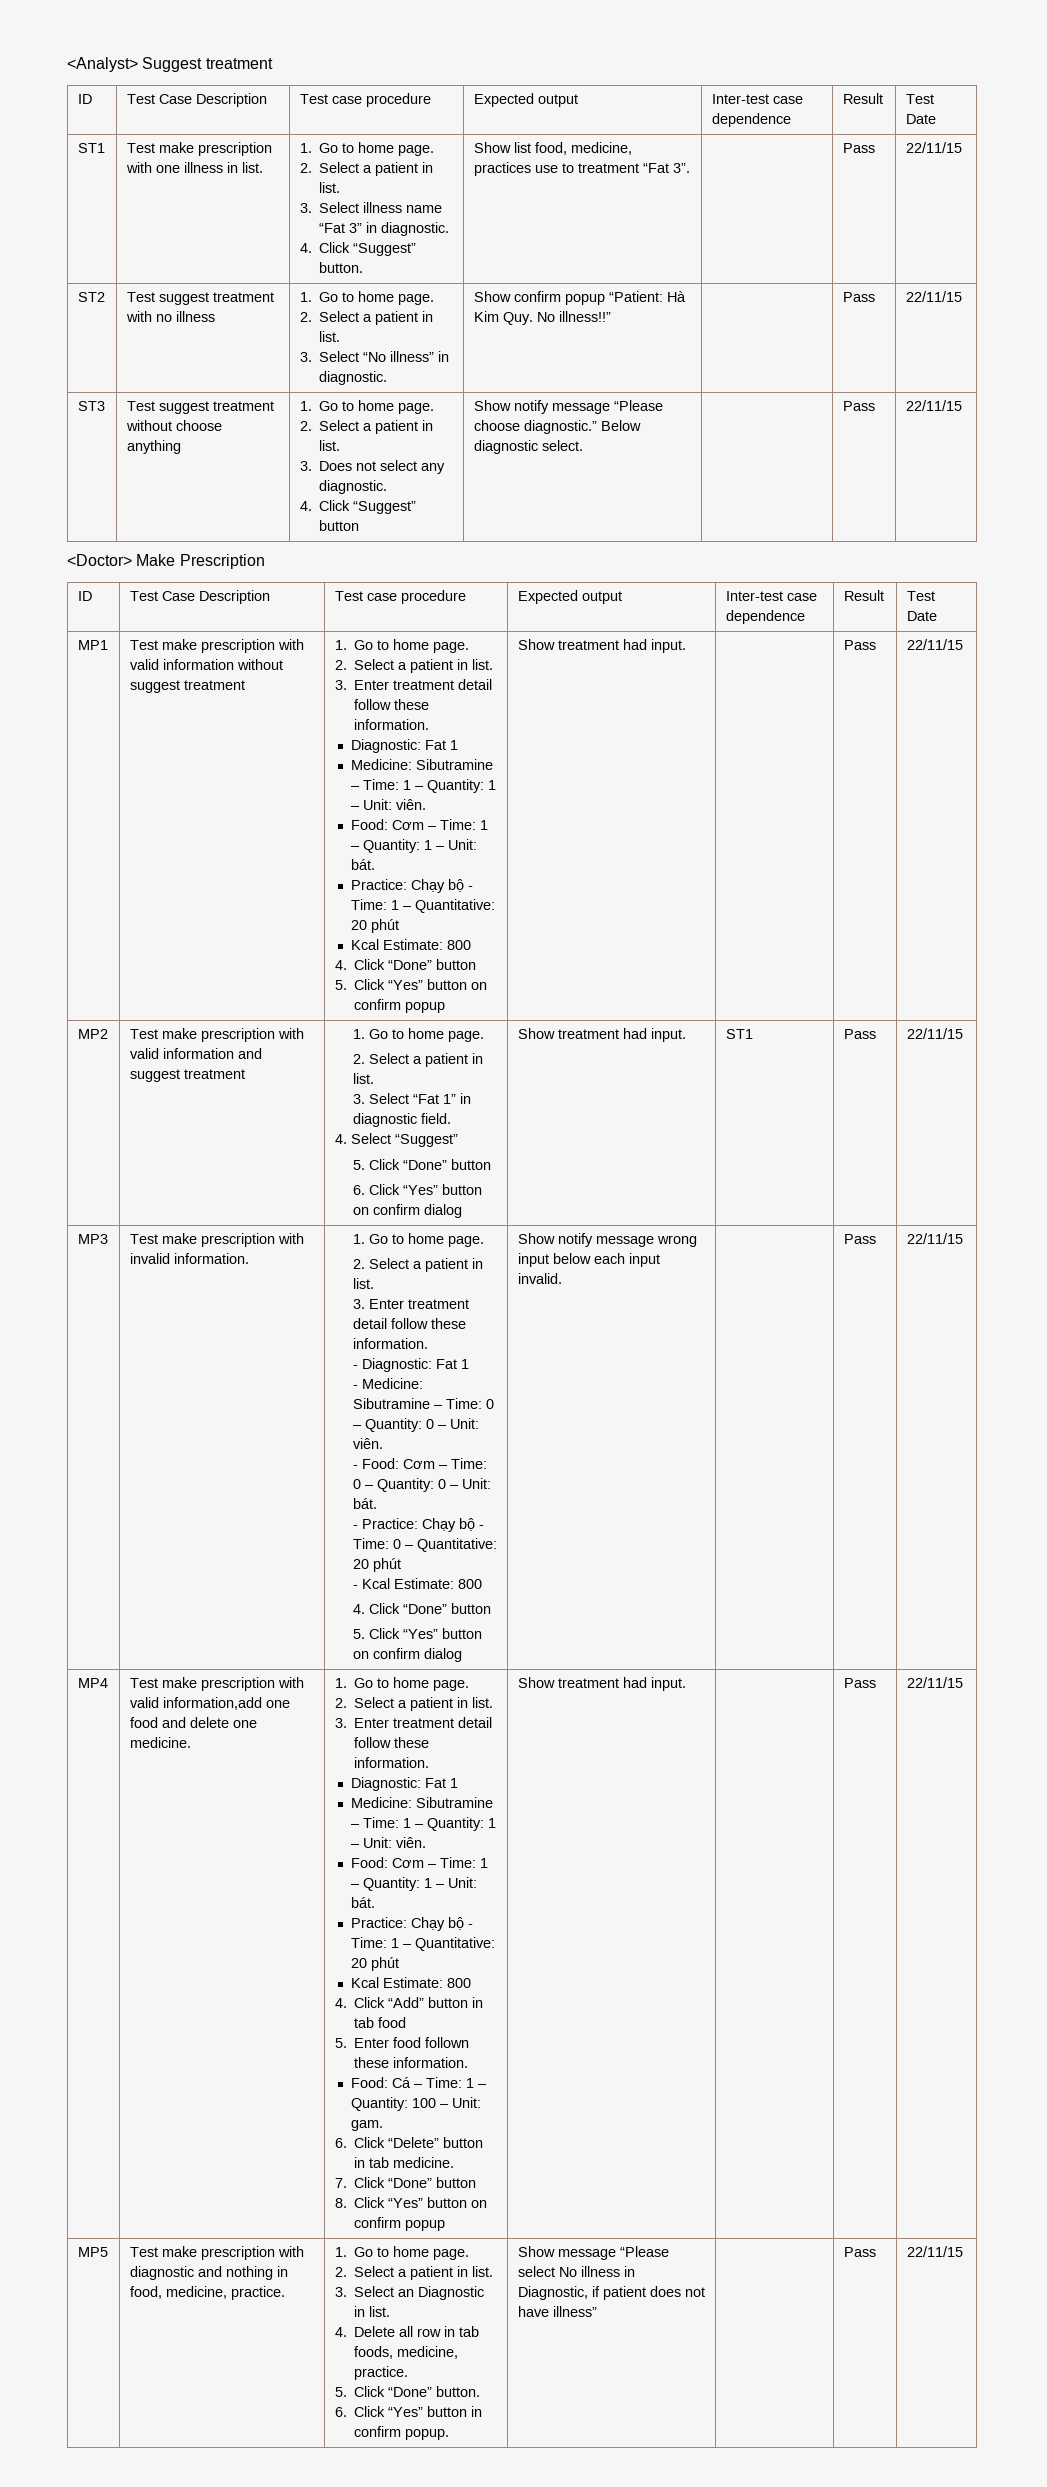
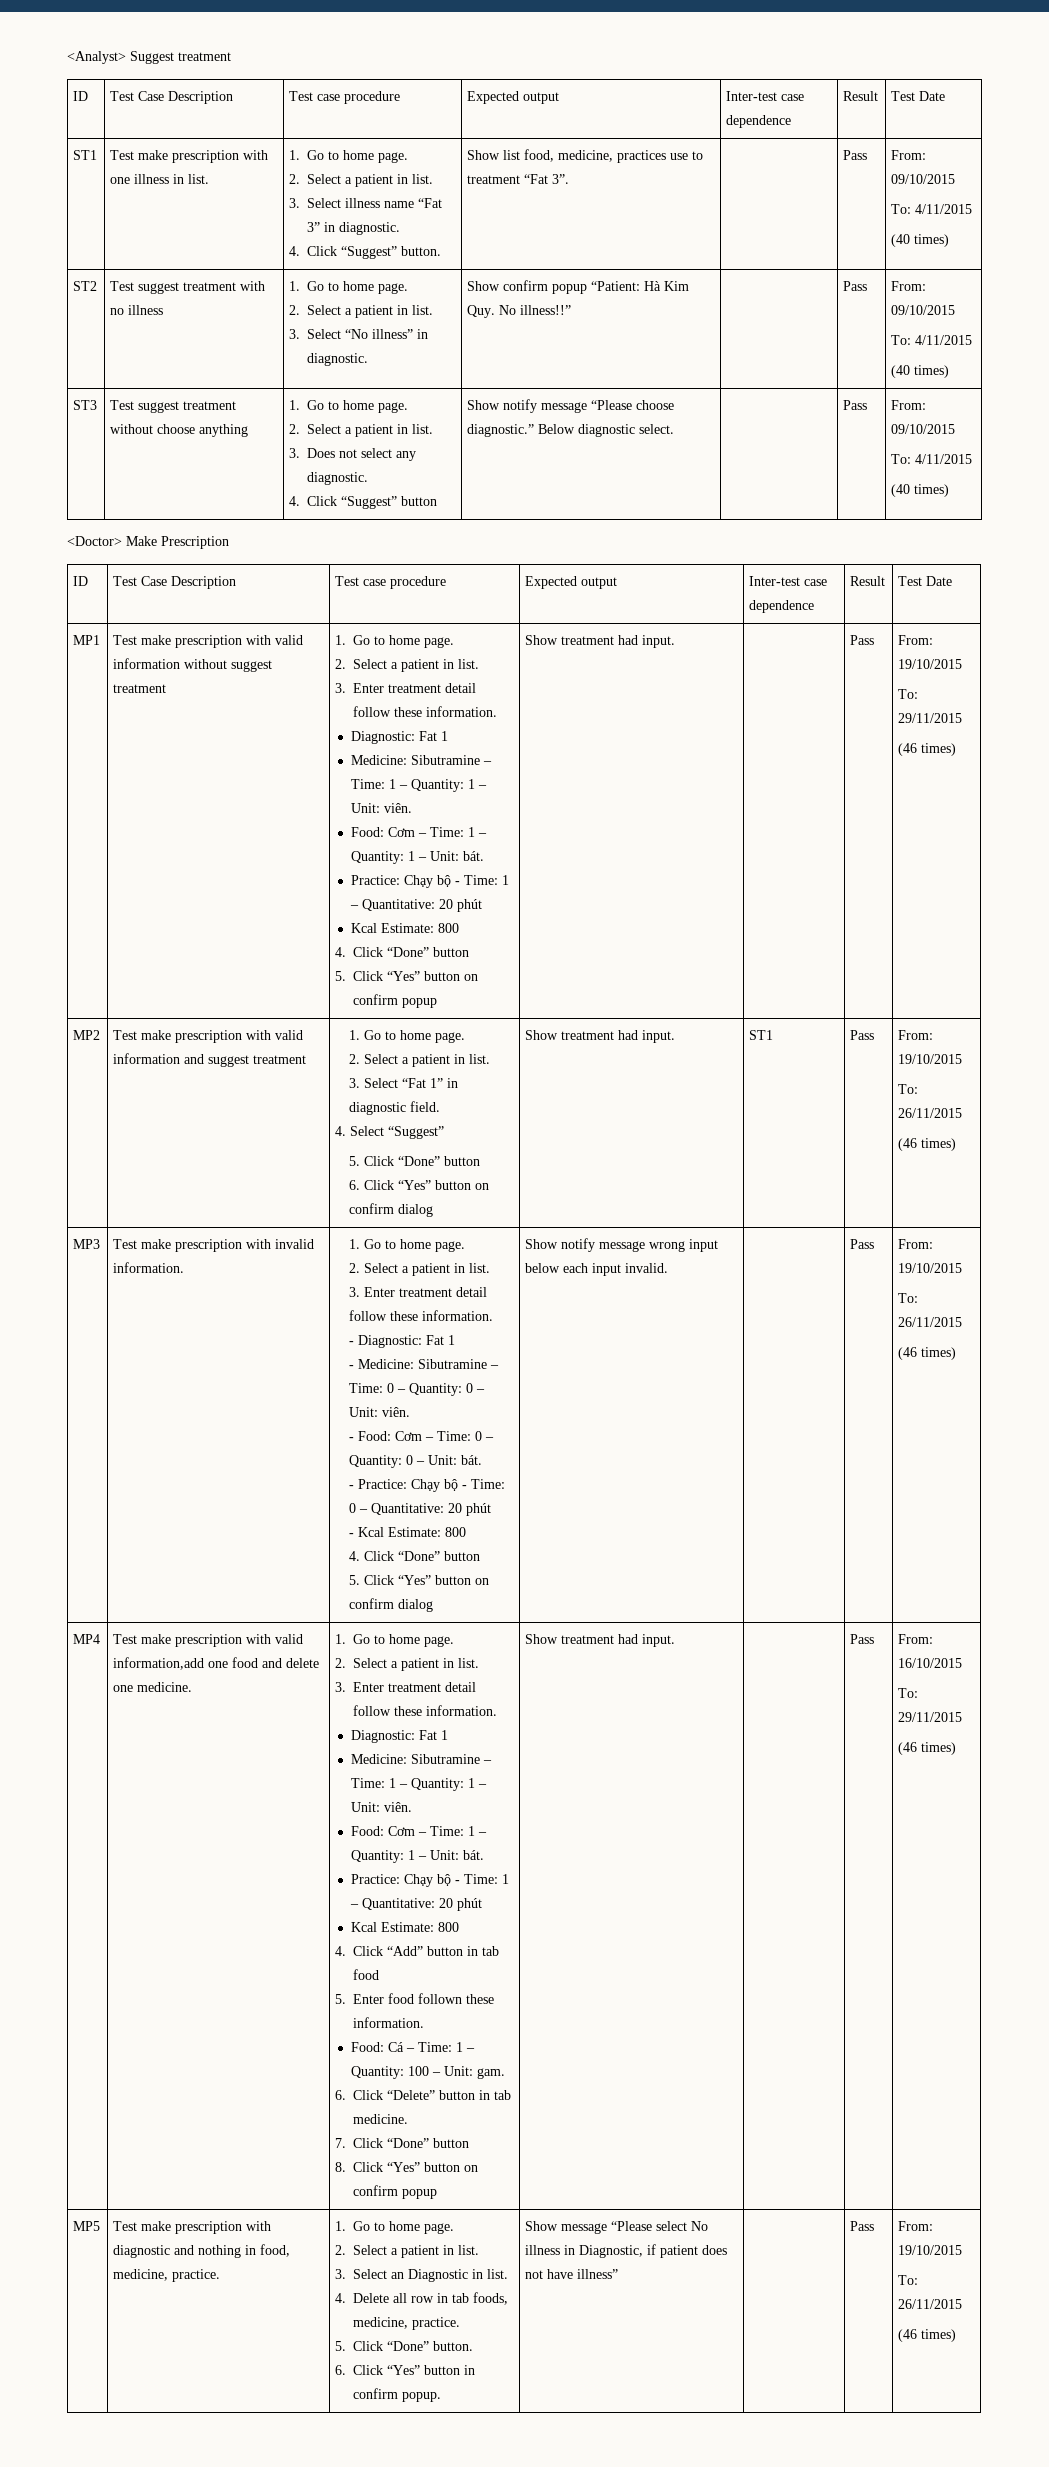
[905,142,962,153] 22/11/15 -> [891,150,927,160] [891,174,956,184] [891,204,973,214] [891,234,950,247] From: 09/10/2015 // To: 4/11/2015 // (40 times)
[905,291,962,302] 22/11/15 -> [891,281,927,291] [891,305,956,315] [891,335,973,345] [891,365,950,378] From: 09/10/2015 // To: 4/11/2015 // (40 times)
[905,400,962,411] 22/11/15 -> [891,400,927,410] [891,424,956,434] [891,454,973,464] [891,484,950,497] From: 09/10/2015 // To: 4/11/2015 // (40 times)
[906,639,963,650] 22/11/15 -> [898,635,934,645] [898,659,963,669] [898,689,919,699] [898,713,963,723] [898,743,957,756] From: 19/10/2015 // To: 29/11/2015 // (46 times)
[906,1028,963,1039] 22/11/15 -> [898,1030,934,1040] [898,1054,963,1064] [898,1084,919,1094] [898,1108,963,1118] [898,1138,957,1151] From: 19/10/2015 // To: 26/11/2015 // (46 times)
[906,1233,963,1244] 22/11/15 -> [898,1239,934,1249] [898,1263,963,1273] [898,1293,919,1303] [898,1317,963,1327] [898,1347,957,1360] From: 19/10/2015 // To: 26/11/2015 // (46 times)
[906,1677,963,1688] 22/11/15 -> [898,1634,934,1644] [898,1658,963,1668] [898,1688,919,1698] [898,1712,963,1722] [898,1742,957,1755] From: 16/10/2015 // To: 29/11/2015 // (46 times)
[906,2246,963,2257] 22/11/15 -> [898,2221,934,2231] [898,2245,963,2255] [898,2275,919,2285] [898,2299,963,2309] [898,2329,957,2342] From: 19/10/2015 // To: 26/11/2015 // (46 times)

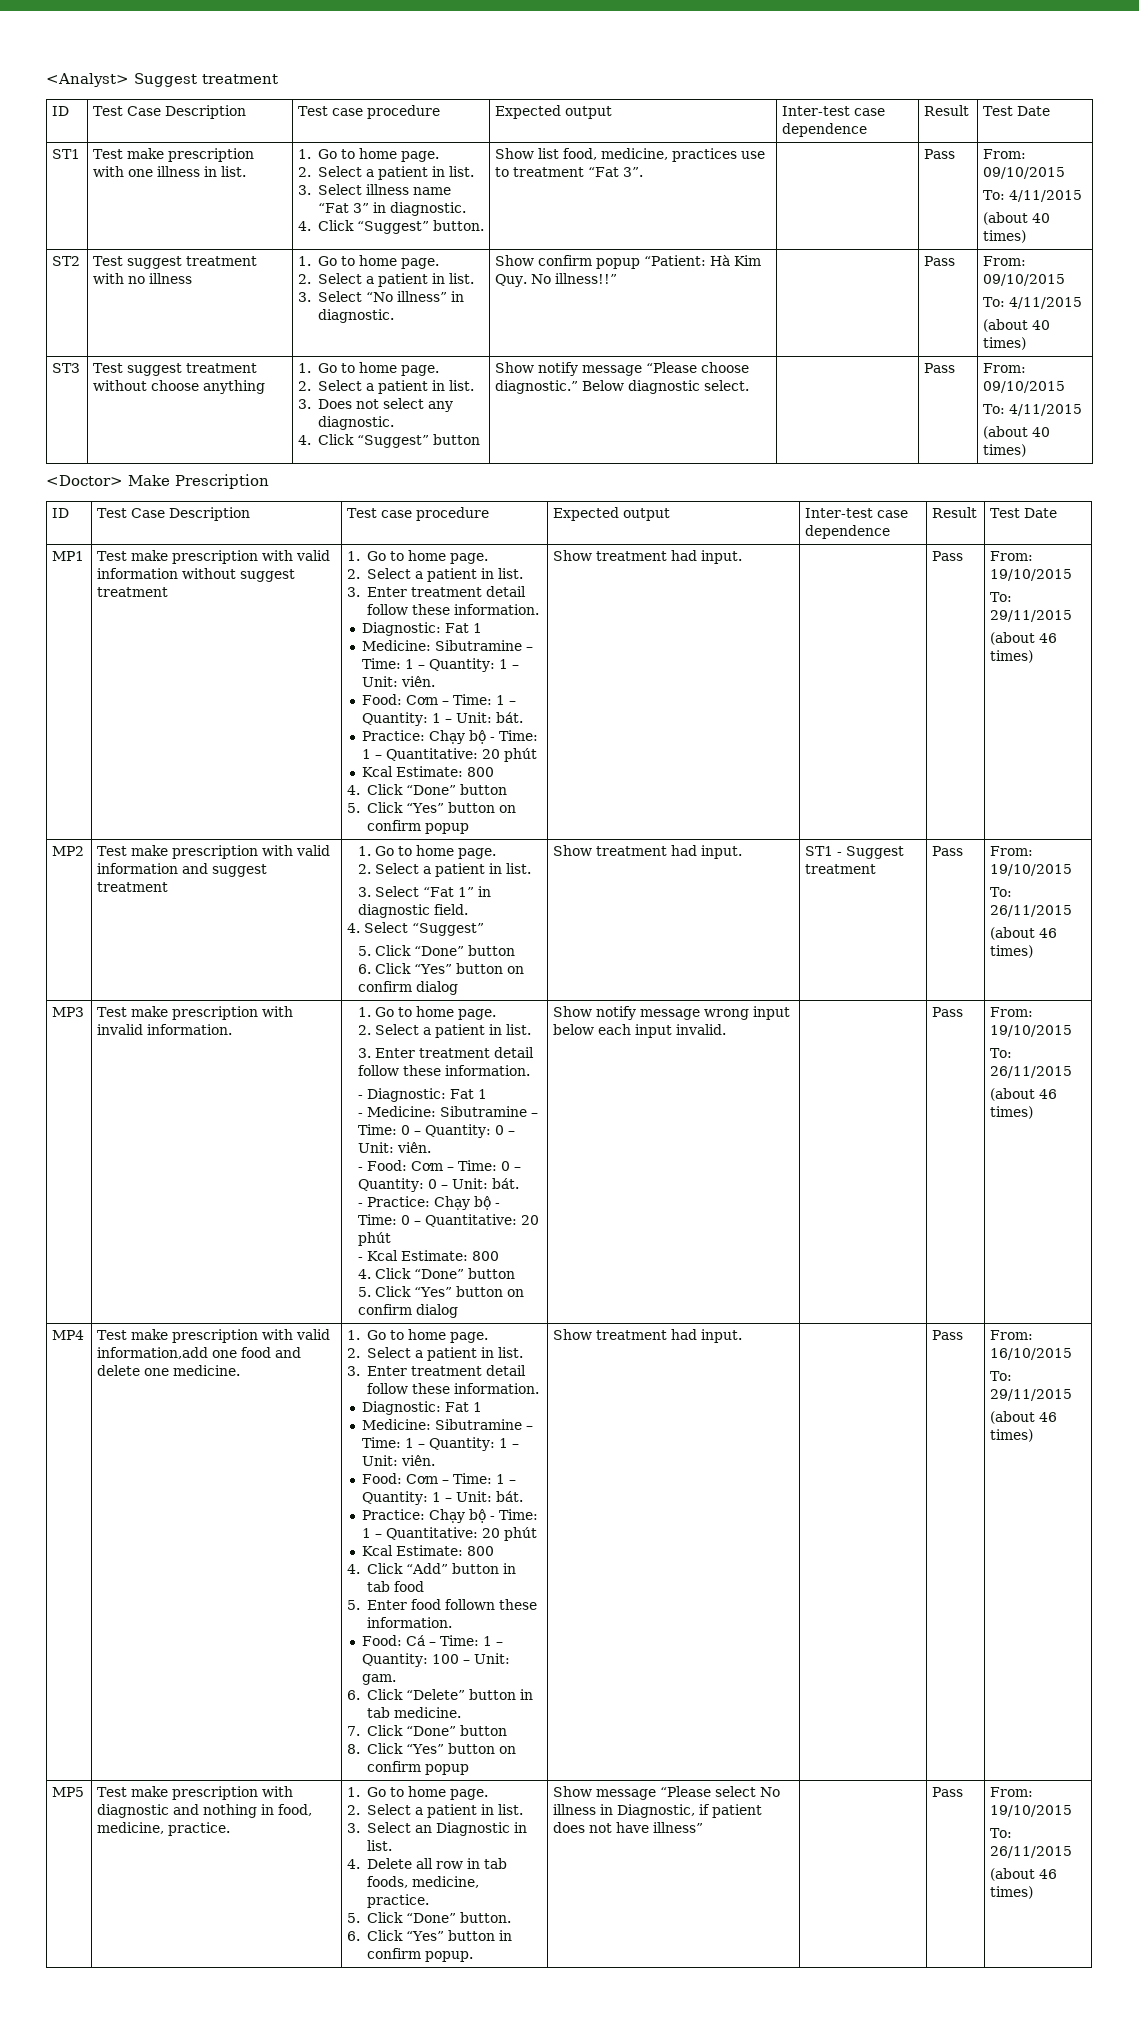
[891,234,911,247] (40 -> [983,212,1051,225] (about 40
[891,365,911,378] (40 -> [983,319,1051,332] (about 40
[891,484,911,497] (40 -> [983,426,1051,439] (about 40
[898,743,918,756] (46 -> [990,632,1058,645] (about 46
[850,1030,875,1040] [898,1030,934,1040] [898,1054,963,1064] [898,1084,919,1094] [898,1108,963,1118] [898,1138,918,1151] | Pass | From: 19/10/2015 // To: 26/11/2015 // (46 -> [837,846,905,859] [805,864,877,874] [932,846,964,856] [990,846,1034,856] [990,864,1073,876] [990,887,1013,897] [990,905,1073,917] [990,927,1058,940] - Suggest treatment | Pass | From: 19/10/2015 // To: 26/11/2015 // (about 46
[898,1347,918,1360] (46 -> [990,1088,1058,1101] (about 46
[898,1742,918,1755] (46 -> [990,1411,1058,1424] (about 46
[898,2329,918,2342] (46 -> [990,1868,1058,1881] (about 46

